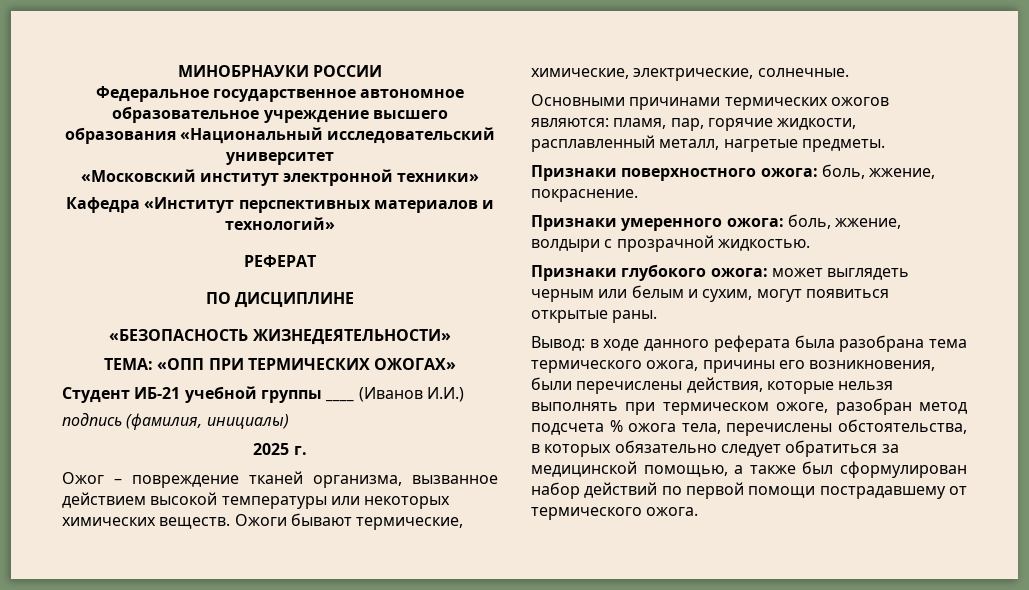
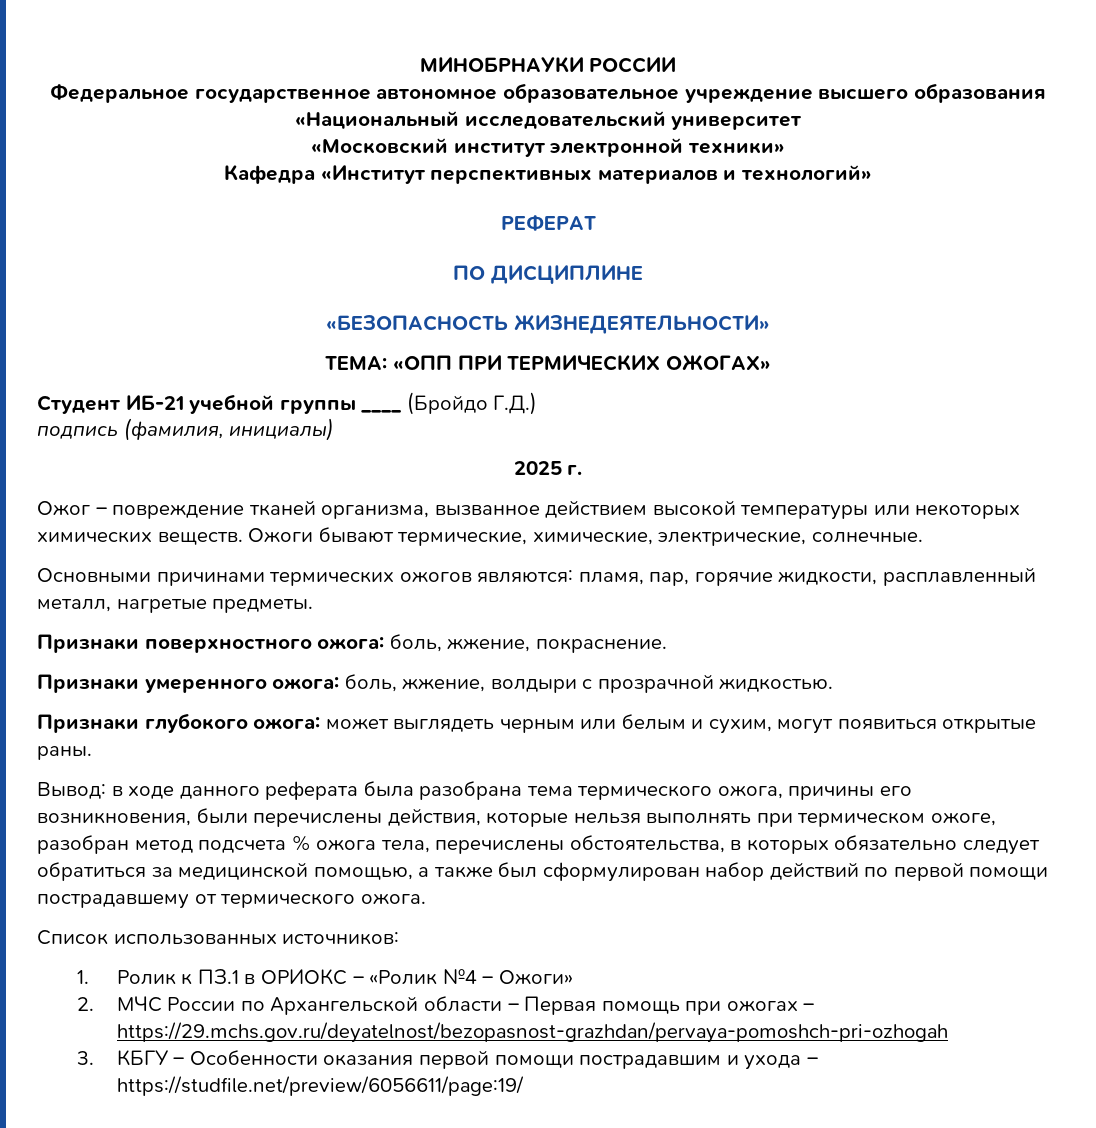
[358,387,464,402] (Иванов И.И.) -> [406,392,538,415] (Бройдо Г.Д.)
(699, 511) none -> [37,930,400,945] [76,968,573,985] [76,996,815,1015] [116,1022,948,1043] [76,1049,818,1070] [116,1076,524,1096] // Список использованных источников: // 1. Ролик к ПЗ.1 в ОРИОКС – «Ролик №4 – Ожоги» // 2. МЧС России по Архангельской области – Первая помощь при ожогах – https://29.mchs.gov.ru/deyatelnost/bezopasnost-grazhdan/pervaya-pomoshch-pri-ozhogah // 3. КБГУ – Особенности оказания первой помощи пострадавшим и ухода – https://studfile.net/preview/6056611/page:19/

